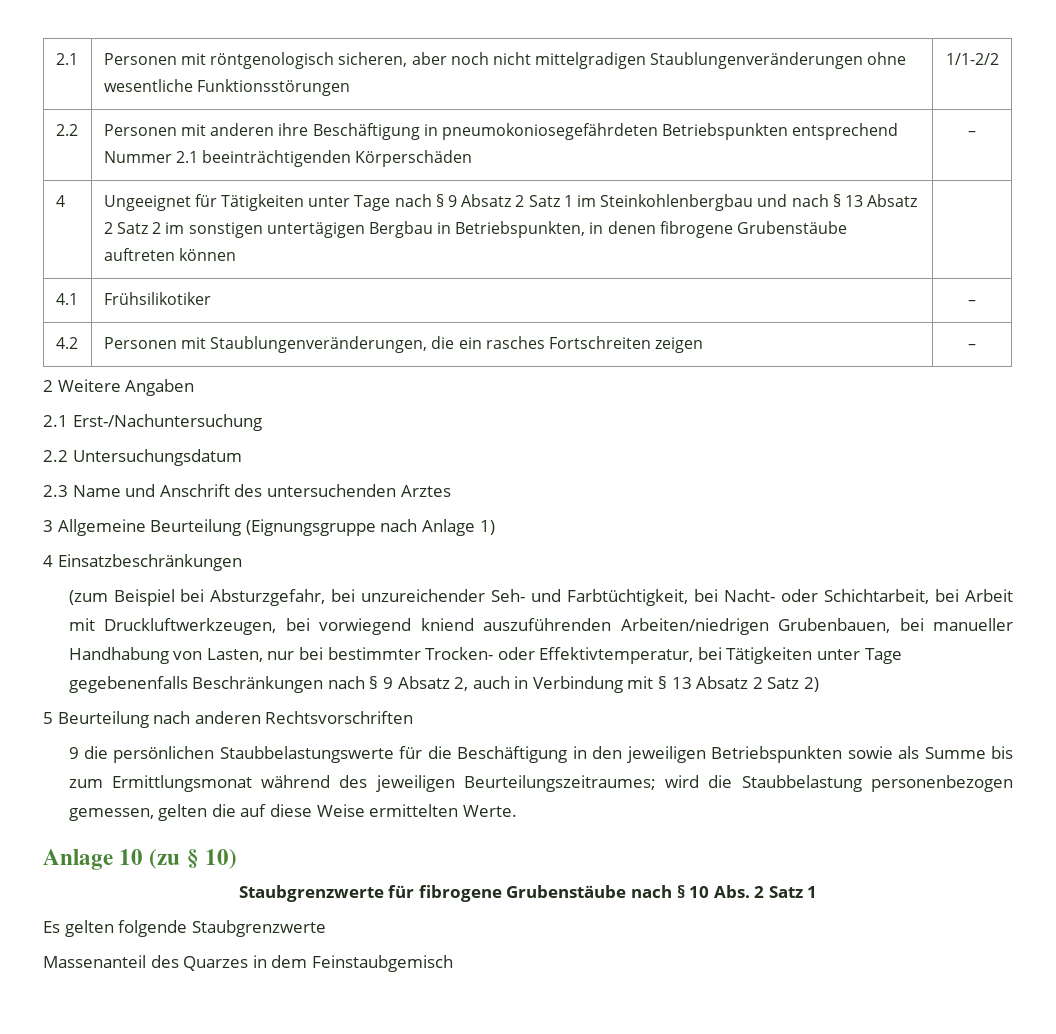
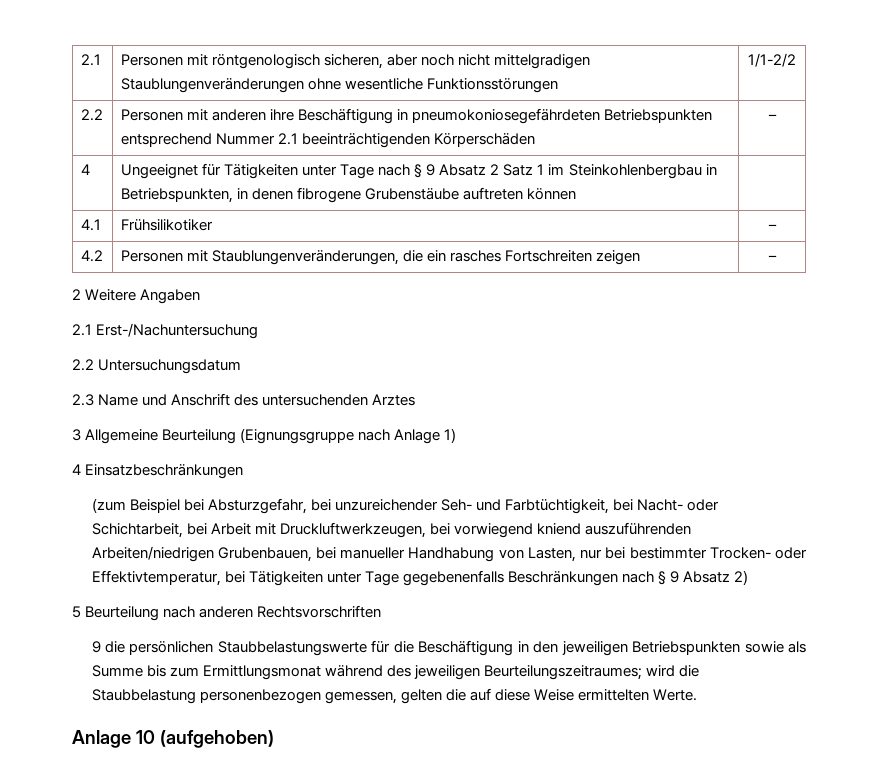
[757,194,918,207] [103,221,433,238] und nach § 13 Absatz 2 Satz 2 im sonstigen untertägigen Bergbau -> (702, 171) none
[454,676,800,693] 2, auch in Verbindung mit § 13 Absatz 2 Satz -> (731, 577) none
[149,849,237,869] [238,885,818,902] [43,920,326,937] [43,955,453,972] (zu § 10) // Staubgrenzwerte für fibrogene Grubenstäube nach § 10 Abs. 2 Satz 1 // Es gelten folgende Staubgrenzwerte // Massenanteil des Quarzes in dem Feinstaubgemisch -> [159,730,274,748] (aufgehoben)

